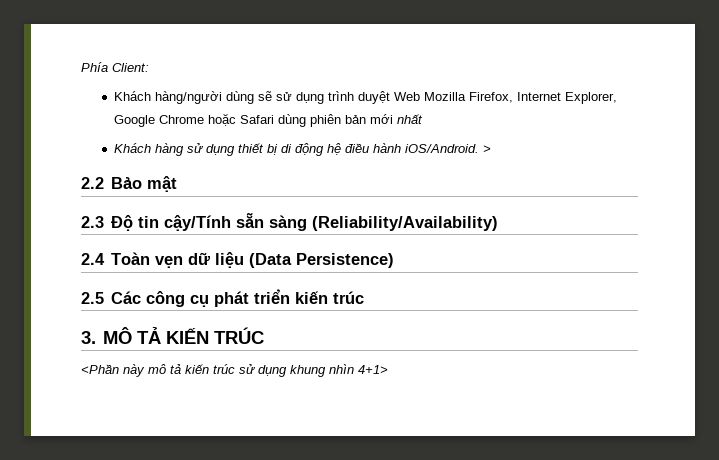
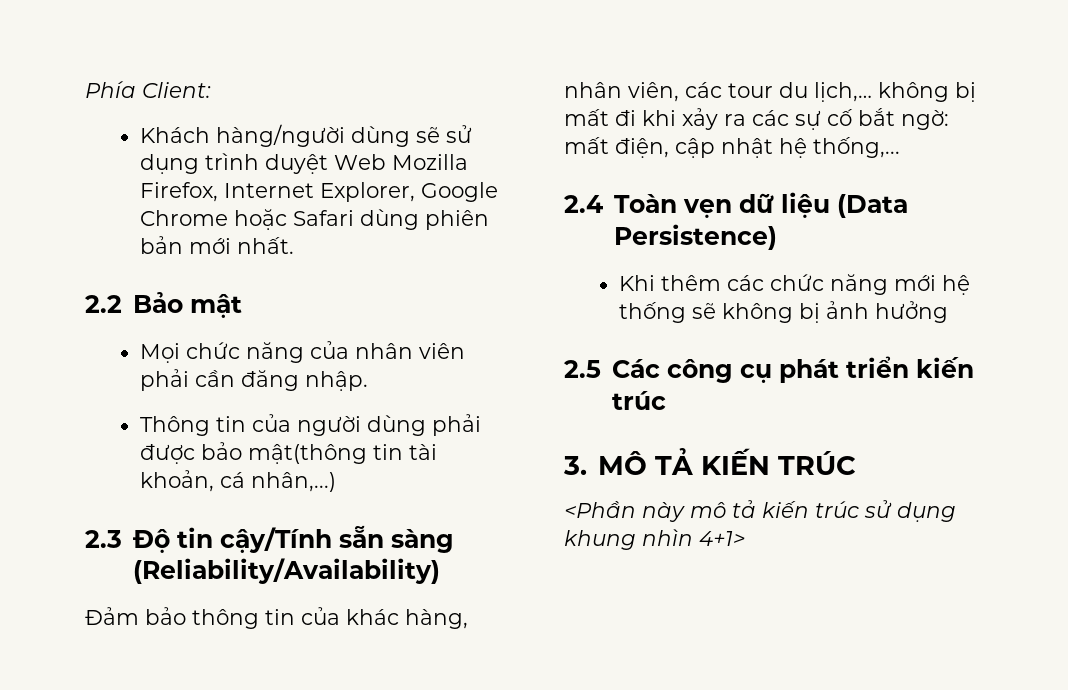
[397,114,424,124] [114,143,492,156] [81,176,177,192] nhất // Khách hàng sử dụng thiết bị di động hệ điều hành iOS/Android. > // 2.2 Bảo mật -> [237,237,295,254] [85,292,242,318] [140,341,466,363] [140,369,369,391] [140,414,482,436] [140,442,438,464] [140,470,337,492] nhất. // 2.2 Bảo mật // Mọi chức năng của nhân viên phải cần đăng nhập. // Thông tin của người dùng phải được bảo mật(thông tin tài khoản, cá nhân,...)
(498, 223) none -> [85,607,468,629] [564,82,976,102] [564,108,949,130] [564,137,900,158] // Đảm bảo thông tin của khác hàng, nhân viên, các tour du lịch,… không bị mất đi khi xảy ra các sự cố bắt ngờ: mất điện, cập nhật hệ thống,...
(394, 260) none -> [619,274,971,295] [619,301,949,323] // Khi thêm các chức năng mới hệ thống sẽ không bị ảnh hưởng

